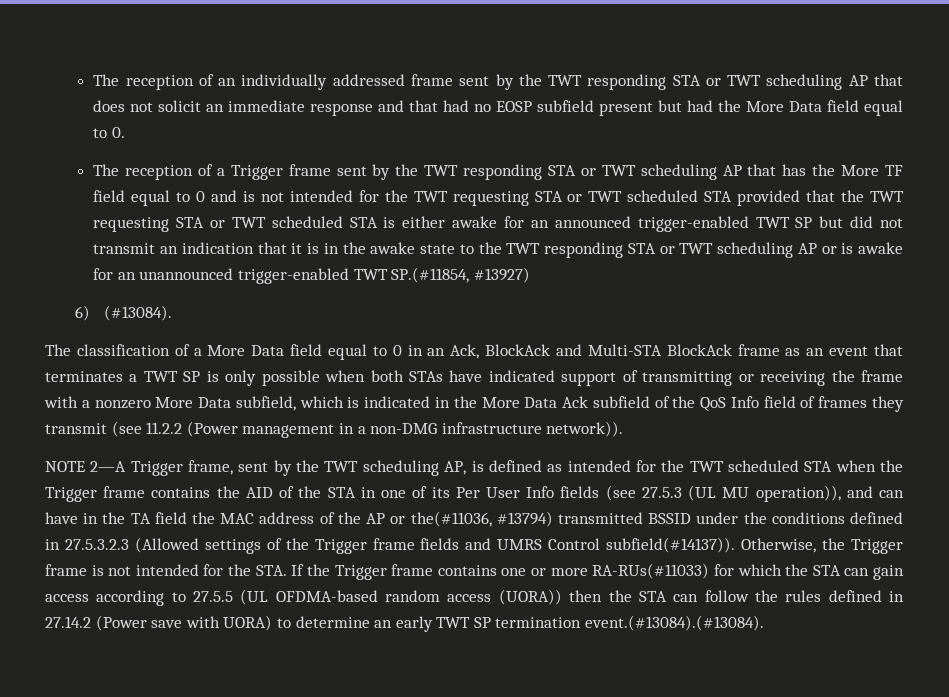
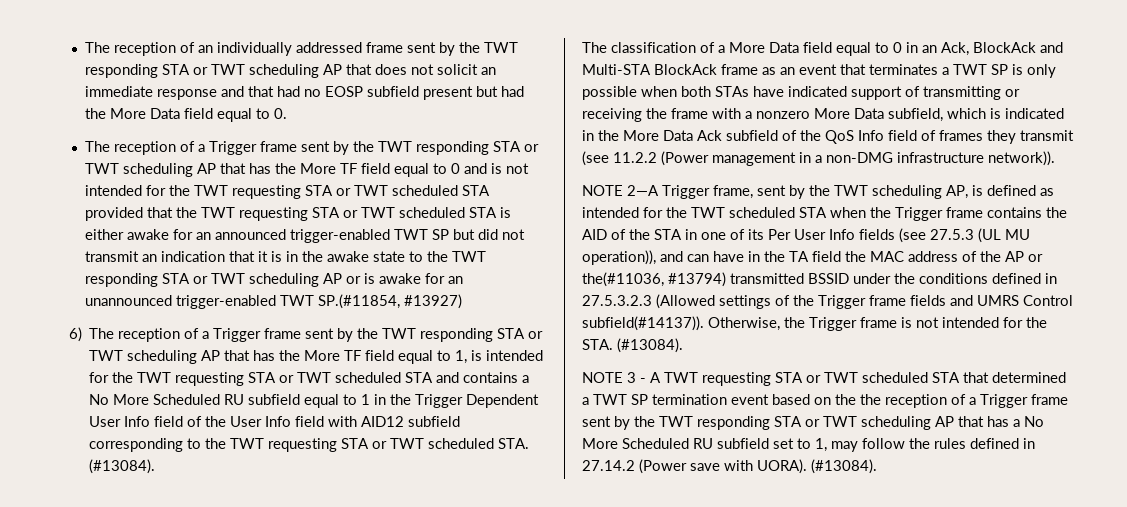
(90, 313) none -> [89,328,544,342] [89,350,544,364] [89,372,530,386] [89,394,540,408] [89,416,461,427] [89,438,530,452] The reception of a Trigger frame sent by the TWT responding STA or TWT scheduling AP that has the More TF field equal to 1, is intended for the TWT requesting STA or TWT scheduled STA and contains a No More Scheduled RU subfield equal to 1 in the Trigger Dependent User Info field of the User Info field with AID12 subfield corresponding to the TWT requesting STA or TWT scheduled STA.
[291,563,904,580] [45,589,699,606] If the Trigger frame contains one or more RA-RUs(#11033) for which the STA can gain access according to 27.5.5 (UL OFDMA-based random access (UORA)) then the STA can -> [617,338,683,353] [582,372,1066,386] [582,394,1068,408] [582,416,1044,430] [582,438,858,452] (#13084). // NOTE 3 - A TWT requesting STA or TWT scheduled STA that determined a TWT SP termination event based on the the reception of a Trigger frame sent by the TWT responding STA or TWT scheduling AP that has a No More Scheduled RU subfield set to 1, may
[223,615,765,632] UORA) to determine an early TWT SP termination event.(#13084).(#13084). -> [757,459,877,474] UORA). (#13084).

